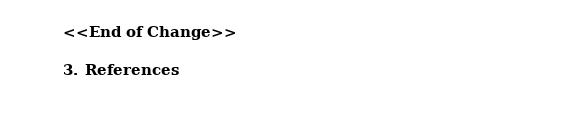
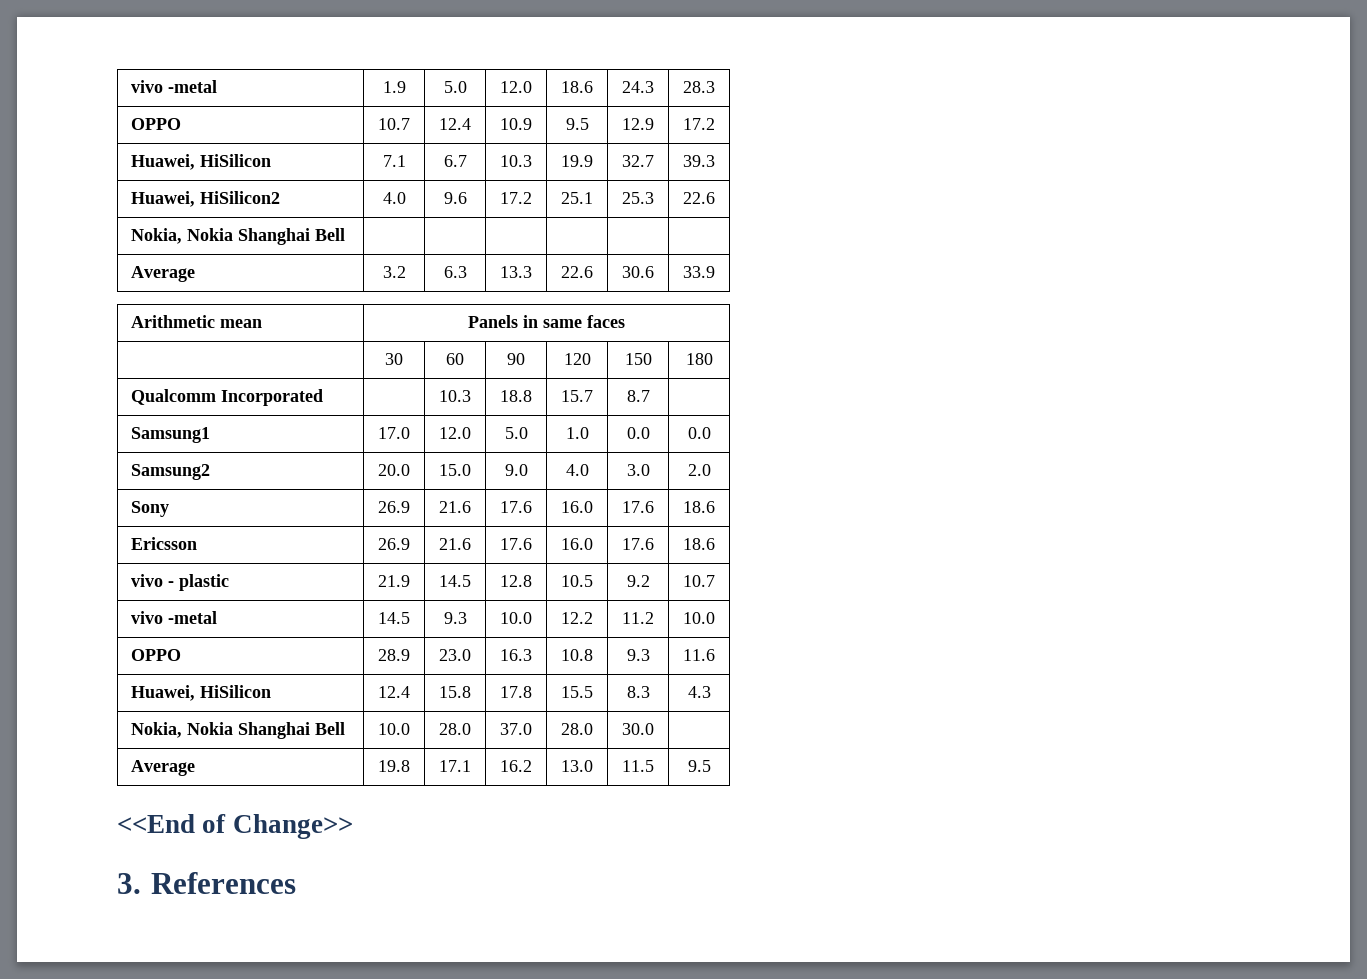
(63, 31) none -> [130,80,217,93] [382,81,406,93] [443,81,467,93] [500,81,532,93] [561,81,593,93] [622,81,654,93] [683,81,715,93] [130,118,181,130] [378,118,410,130] [439,118,471,130] [500,118,532,130] [565,118,589,130] [622,118,654,130] [683,118,715,130] [130,154,271,170] [382,155,406,167] [443,155,467,167] [500,155,532,167] [561,155,593,167] [622,155,654,167] [683,155,715,167] [130,191,280,207] [382,192,406,204] [443,192,467,204] [500,192,532,204] [561,192,593,204] [622,192,654,204] [683,192,715,204] [130,228,345,245] [130,266,195,282] [382,266,406,278] [443,266,467,278] [500,266,532,278] [561,266,593,278] [622,266,654,278] [683,266,715,278] [130,315,262,328] [468,315,625,328] [385,353,403,365] [446,353,464,365] [507,353,525,365] [563,353,591,365] [624,353,652,365] [685,353,713,365] [130,389,323,406] [439,390,471,402] [500,390,532,402] [561,390,593,402] [626,390,650,402] [130,427,210,443] [378,427,410,439] [439,427,471,439] [504,427,528,439] [565,427,589,439] [626,427,650,439] [687,427,711,439] [130,464,210,480] [378,464,410,476] [439,464,471,476] [504,464,528,476] [565,464,589,476] [626,464,650,476] [687,464,711,476] [130,501,169,517] [378,501,410,513] [439,501,471,513] [500,501,532,513] [561,501,593,513] [622,501,654,513] [683,501,715,513] [130,537,197,550] [378,538,410,550] [439,538,471,550] [500,538,532,550] [561,538,593,550] [622,538,654,550] [683,538,715,550] [130,574,229,591] [378,575,410,587] [439,575,471,587] [500,575,532,587] [561,575,593,587] [626,575,650,587] [683,575,715,587] [130,611,217,624] [378,612,410,624] [443,612,467,624] [500,612,532,624] [561,612,593,624] [622,612,654,624] [683,612,715,624] [130,649,181,661] [378,649,410,661] [439,649,471,661] [500,649,532,661] [561,649,593,661] [626,649,650,661] [683,649,715,661] [130,685,271,701] [378,686,410,698] [439,686,471,698] [500,686,532,698] [561,686,593,698] [626,686,650,698] [687,686,711,698] [130,722,345,739] [378,723,410,735] [439,723,471,735] [500,723,532,735] [561,723,593,735] [622,723,654,735] [130,760,195,776] [378,760,410,772] [439,760,471,772] [500,760,532,772] [561,760,593,772] [622,760,654,772] [687,760,711,772] vivo -metal | 1.9 | 5.0 | 12.0 | 18.6 | 24.3 | 28.3 // OPPO | 10.7 | 12.4 | 10.9 | 9.5 | 12.9 | 17.2 // Huawei, HiSilicon | 7.1 | 6.7 | 10.3 | 19.9 | 32.7 | 39.3 // Huawei, HiSilicon2 | 4.0 | 9.6 | 17.2 | 25.1 | 25.3 | 22.6 // Nokia, Nokia Shanghai Bell | | | | | | // Average | 3.2 | 6.3 | 13.3 | 22.6 | 30.6 | 33.9 // Arithmetic mean | Panels in same faces // | 30 | 60 | 90 | 120 | 150 | 180 // Qualcomm Incorporated | | 10.3 | 18.8 | 15.7 | 8.7 | // Samsung1 | 17.0 | 12.0 | 5.0 | 1.0 | 0.0 | 0.0 // Samsung2 | 20.0 | 15.0 | 9.0 | 4.0 | 3.0 | 2.0 // Sony | 26.9 | 21.6 | 17.6 | 16.0 | 17.6 | 18.6 // Ericsson | 26.9 | 21.6 | 17.6 | 16.0 | 17.6 | 18.6 // vivo - plastic | 21.9 | 14.5 | 12.8 | 10.5 | 9.2 | 10.7 // vivo -metal | 14.5 | 9.3 | 10.0 | 12.2 | 11.2 | 10.0 // OPPO | 28.9 | 23.0 | 16.3 | 10.8 | 9.3 | 11.6 // Huawei, HiSilicon | 12.4 | 15.8 | 17.8 | 15.5 | 8.3 | 4.3 // Nokia, Nokia Shanghai Bell | 10.0 | 28.0 | 37.0 | 28.0 | 30.0 | // Average | 19.8 | 17.1 | 16.2 | 13.0 | 11.5 | 9.5 //

